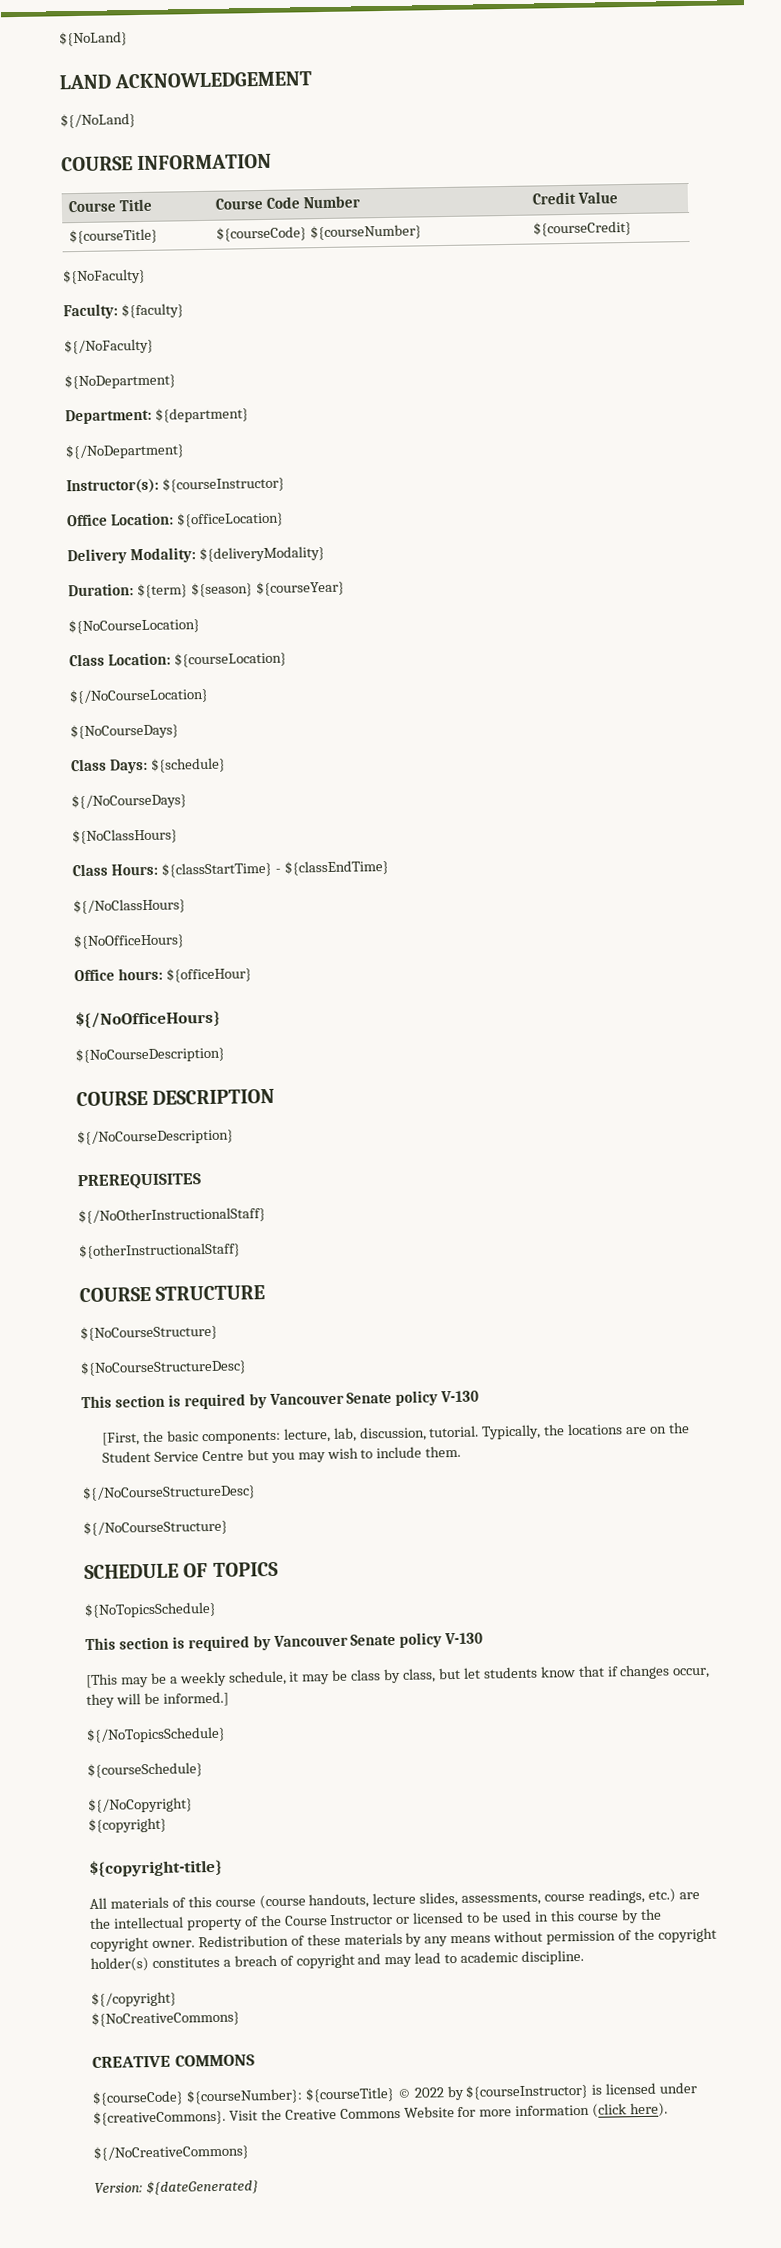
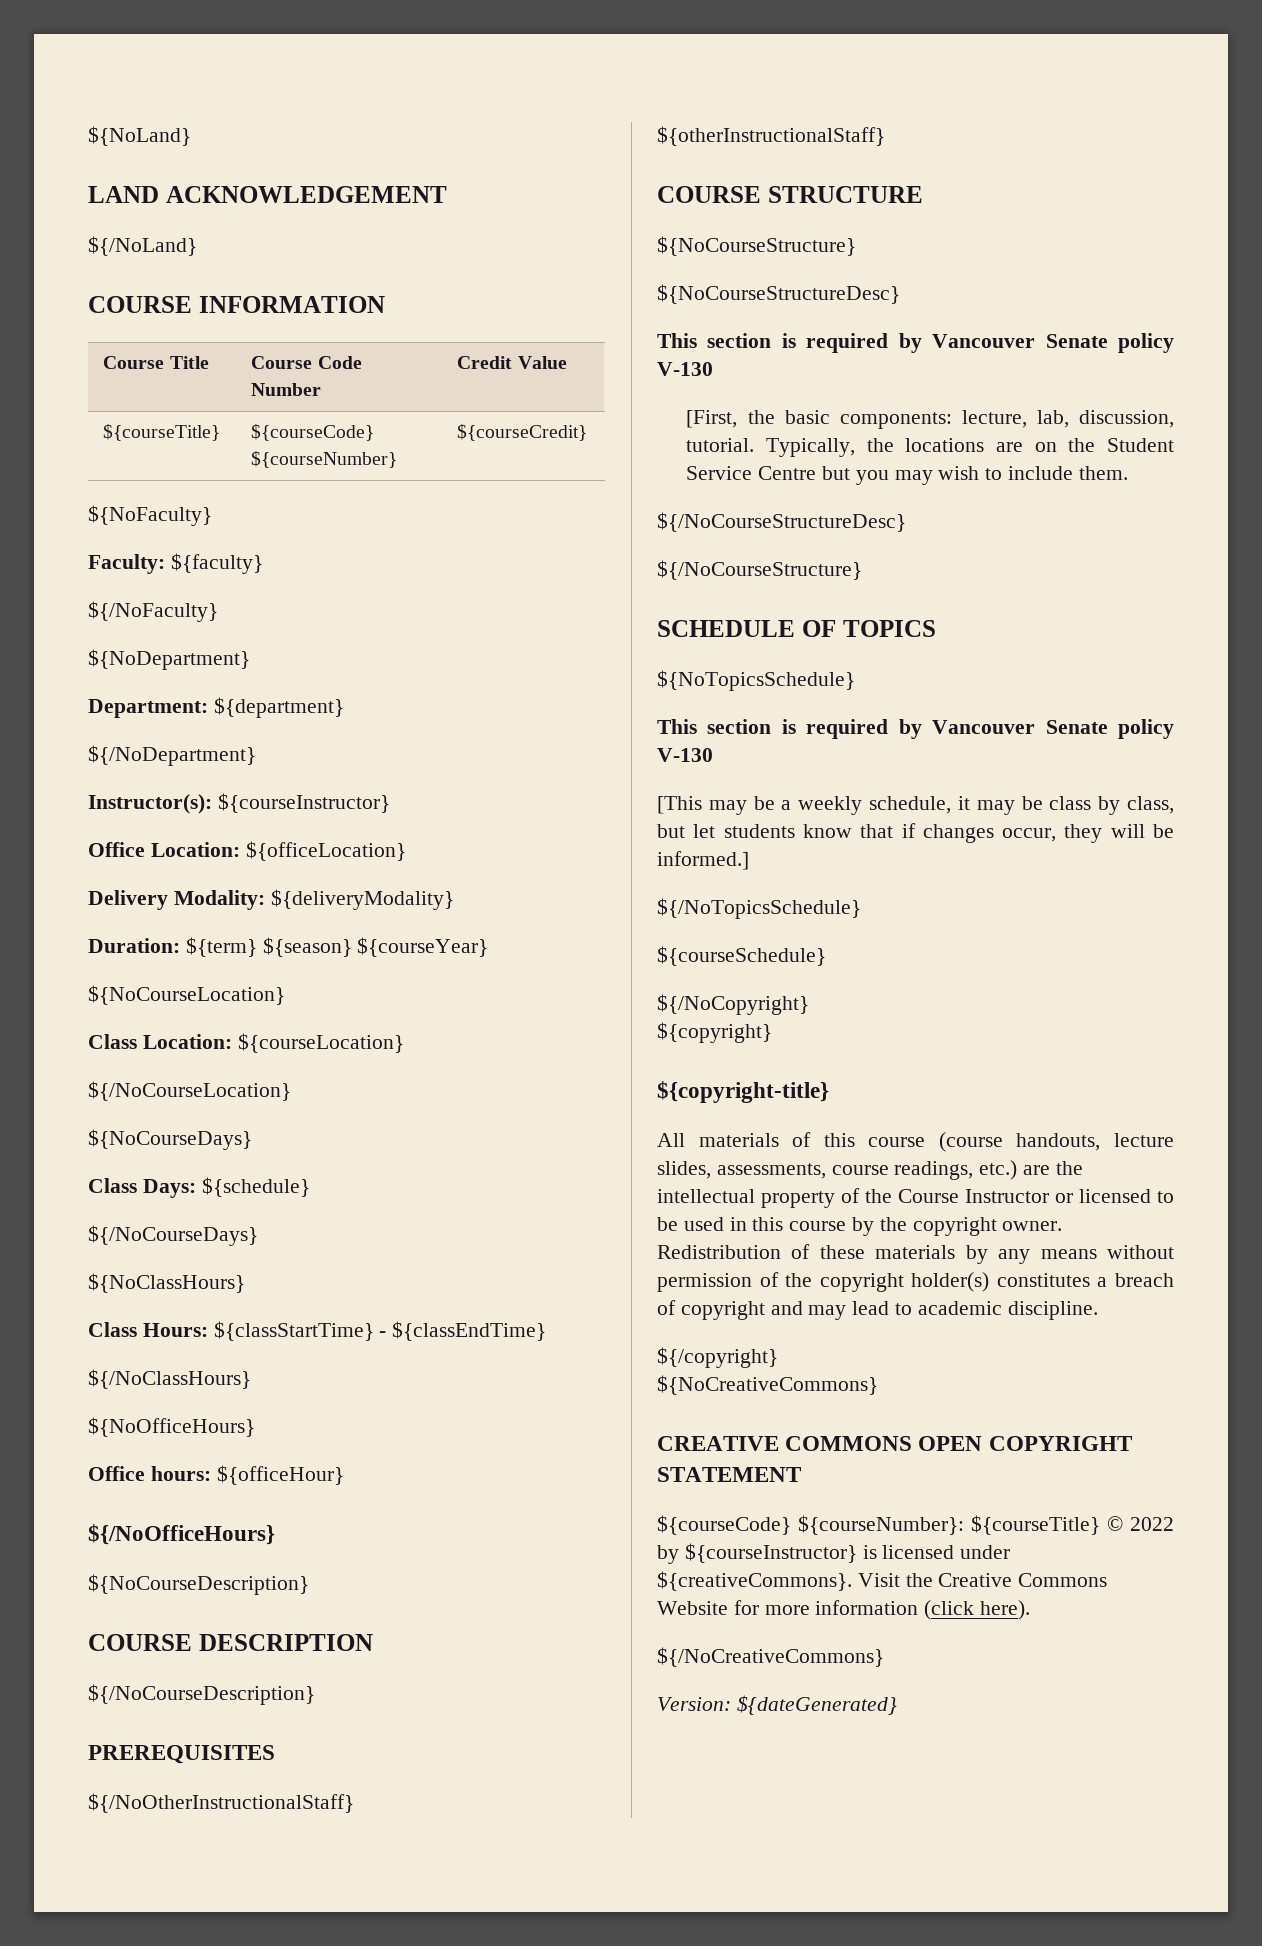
(255, 2060) none -> [918,1436,1132,1451] [657,1467,801,1482] OPEN COPYRIGHT STATEMENT

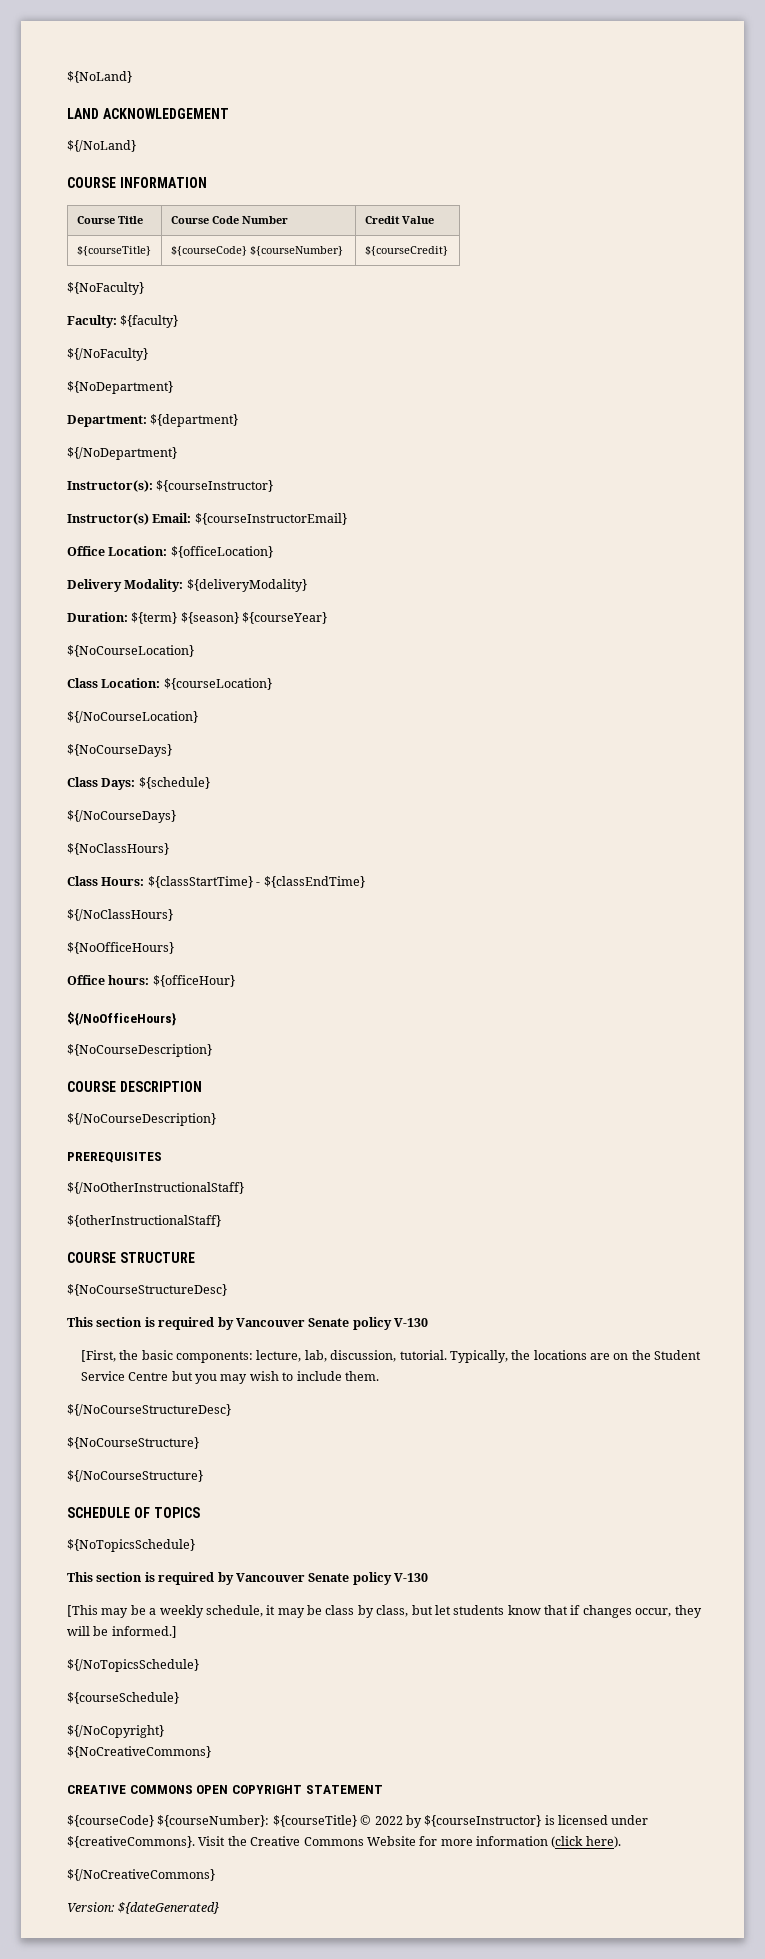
(390, 803) none -> [67,513,347,525] // Instructor(s) Email: ${courseInstructorEmail}
[657,236,856,256] // ${NoCourseStructure} -> (195, 1257) none
(906, 522) none -> [67,1437,199,1449] // ${NoCourseStructure}
[657,1022,772,1043] [657,1081,829,1103] [657,1132,1174,1152] [657,1160,1083,1180] [657,1188,1174,1208] [657,1217,1063,1236] [657,1244,1174,1264] [657,1272,1174,1292] [657,1300,1098,1320] [657,1347,778,1368] // ${copyright} // ${copyright-title} // All materials of this course (course handouts, lecture slides, assessments, course readings, etc.) are the intellectual property of the Course Instructor or licensed to be used in this course by the copyright owner. Redistribution of these materials by any means without permission of the copyright holder(s) constitutes a breach of copyright and may lead to academic discipline. // ${/copyright} -> (164, 1731) none

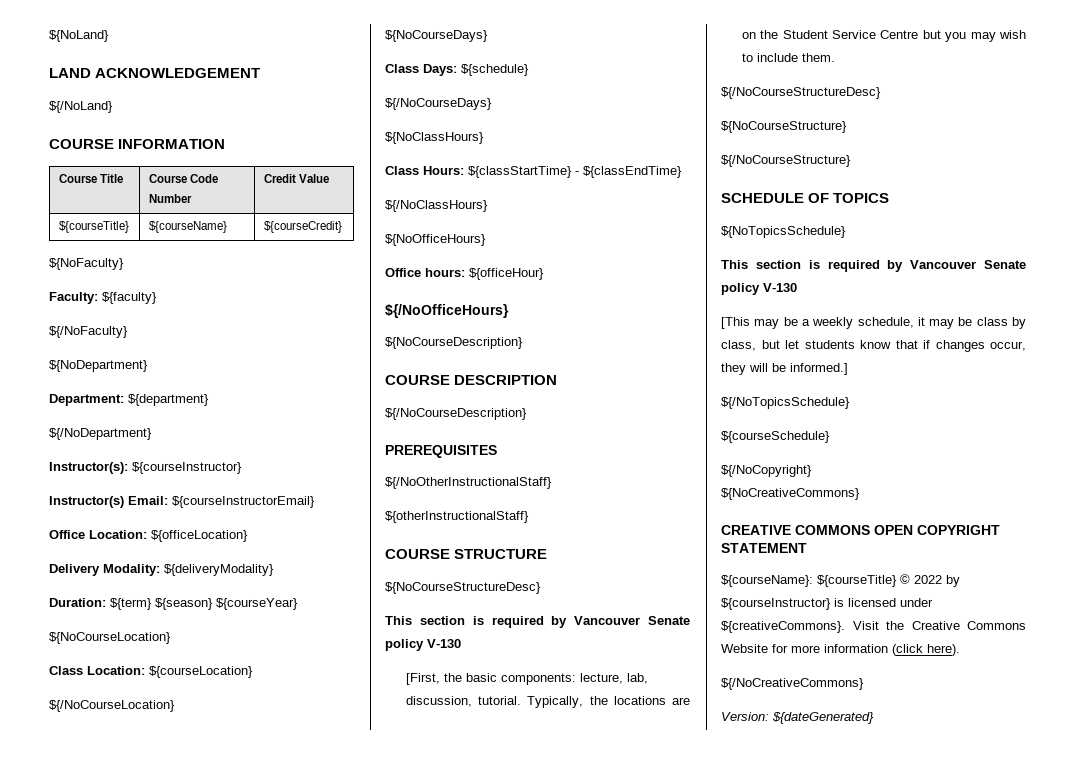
[170,246,343,256] ${courseCode} ${courseNumber} -> [148,221,227,233] ${courseName}
[67,1815,270,1827] ${courseCode} ${courseNumber}: -> [721,575,813,587] ${courseName}:

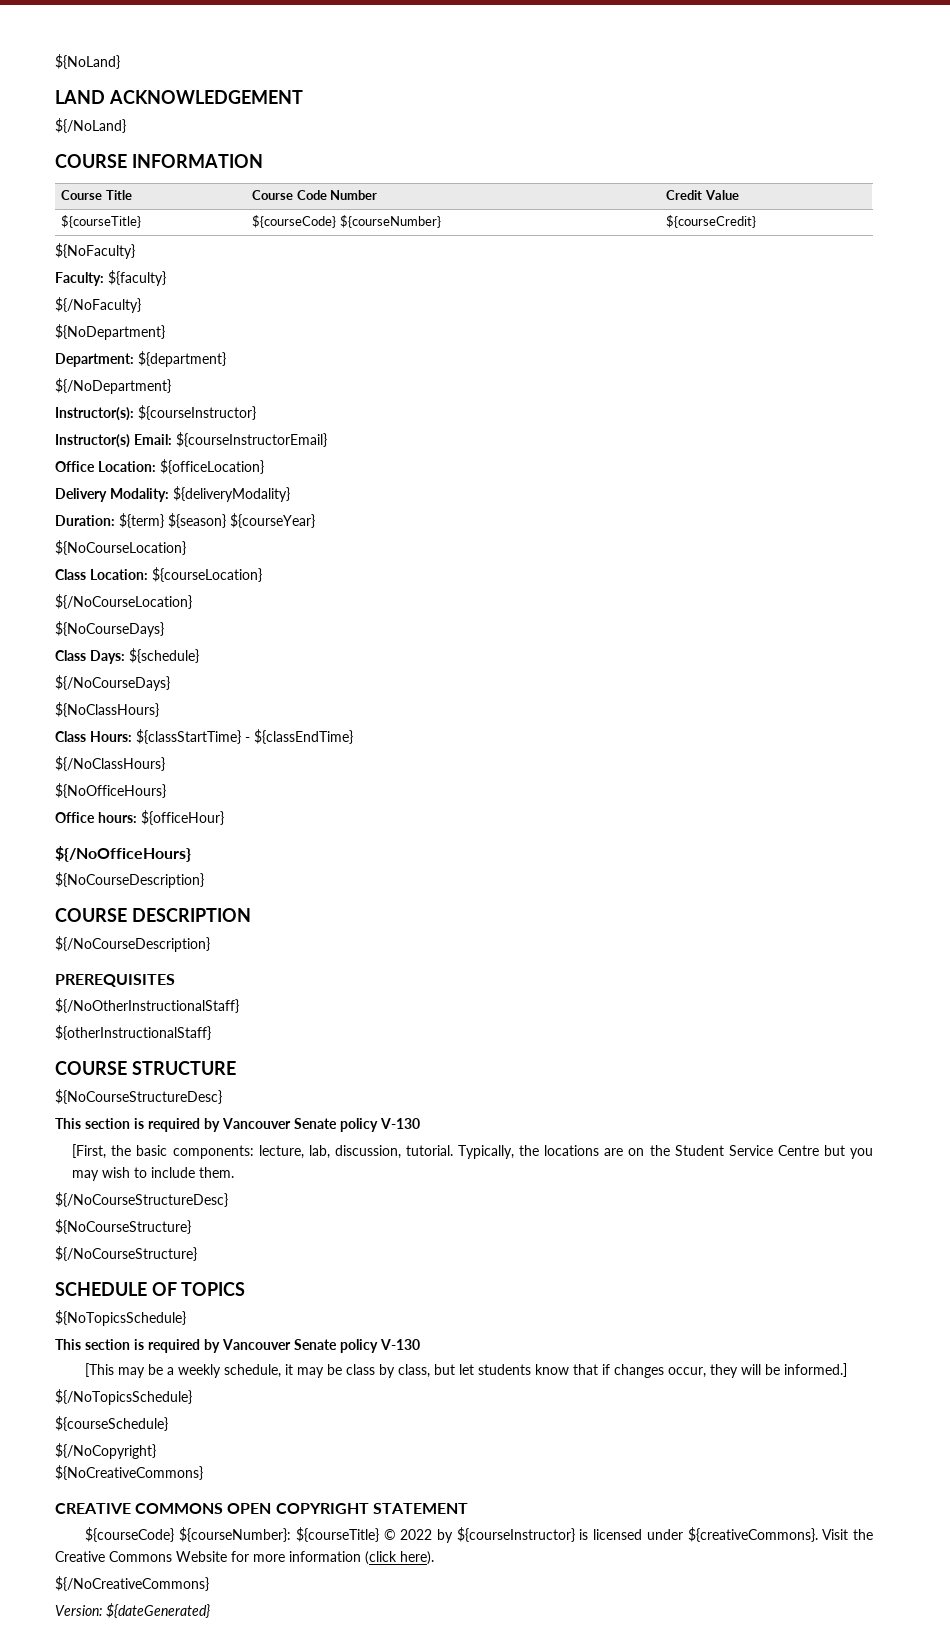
[148,221,227,233] ${courseName} -> [252,215,441,228] ${courseCode} ${courseNumber}
[721,575,813,587] ${courseName}: -> [85,1527,292,1542] ${courseCode} ${courseNumber}:

